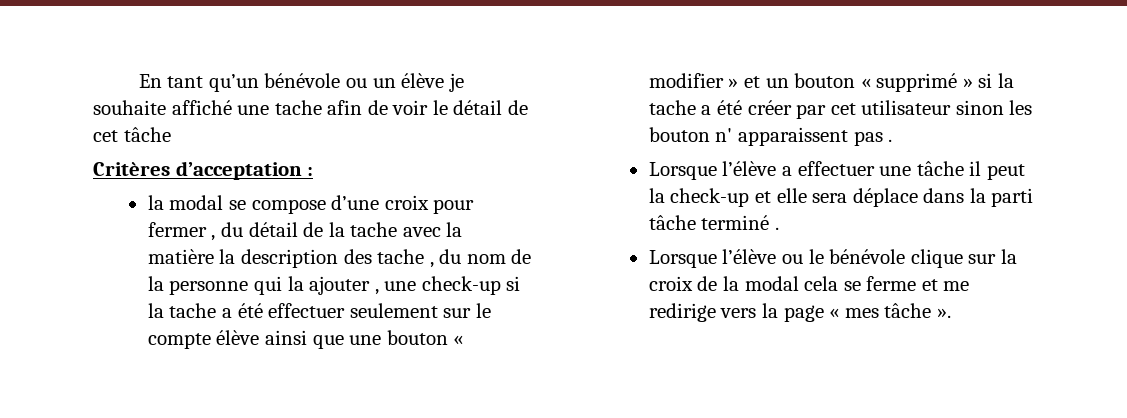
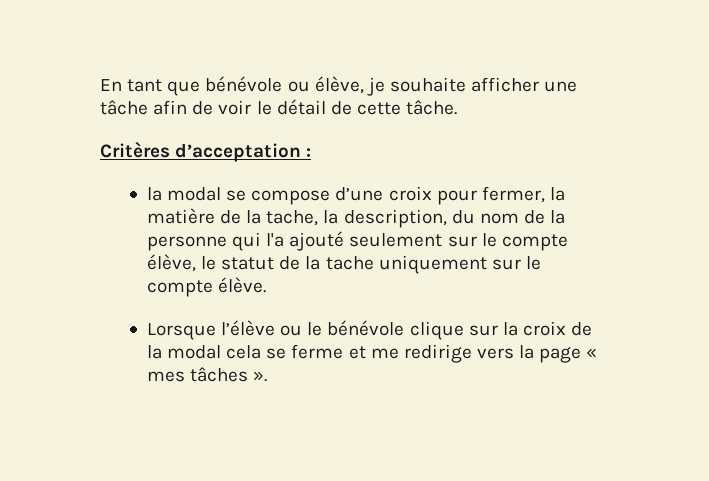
[208,74,259,92] qu’un -> [167,81,201,96] que
[372,73,464,92] [93,100,322,115] un élève je souhaite affiché une tache -> [314,76,578,96] [100,100,148,115] élève, je souhaite afficher une tâche
[93,127,171,142] cet tâche -> [356,100,458,115] cette tâche.
[147,222,463,241] [147,249,434,268] fermer , du détail de la tache avec la matière la description des tache , -> [481,186,565,203] [146,208,447,228] fermer, la matière de la tache, la description,
[287,276,521,295] [147,303,491,318] [147,330,464,349] [648,73,1014,92] [648,100,1033,119] [648,127,893,146] [648,161,1025,180] [648,188,1034,207] [648,215,780,230] la ajouter , une check-up si la tache a été effectuer seulement sur le compte élève ainsi que une bouton « modifier » et un bouton « supprimé » si la tache a été créer par cet utilisateur sinon les bouton n' apparaissent pas . // Lorsque l’élève a effectuer une tâche il peut la check-up et elle sera déplace dans la parti tâche terminé . -> [266,231,568,251] [146,254,541,274] [146,277,267,297] l'a ajouté seulement sur le compte élève, le statut de la tache uniquement sur le compte élève.
[884,303,932,318] tâche -> [190,367,249,382] tâches

